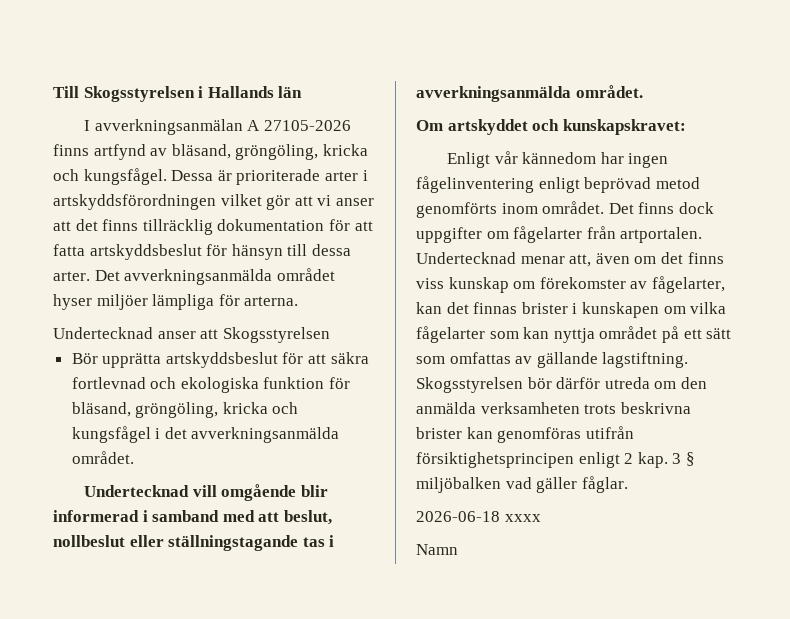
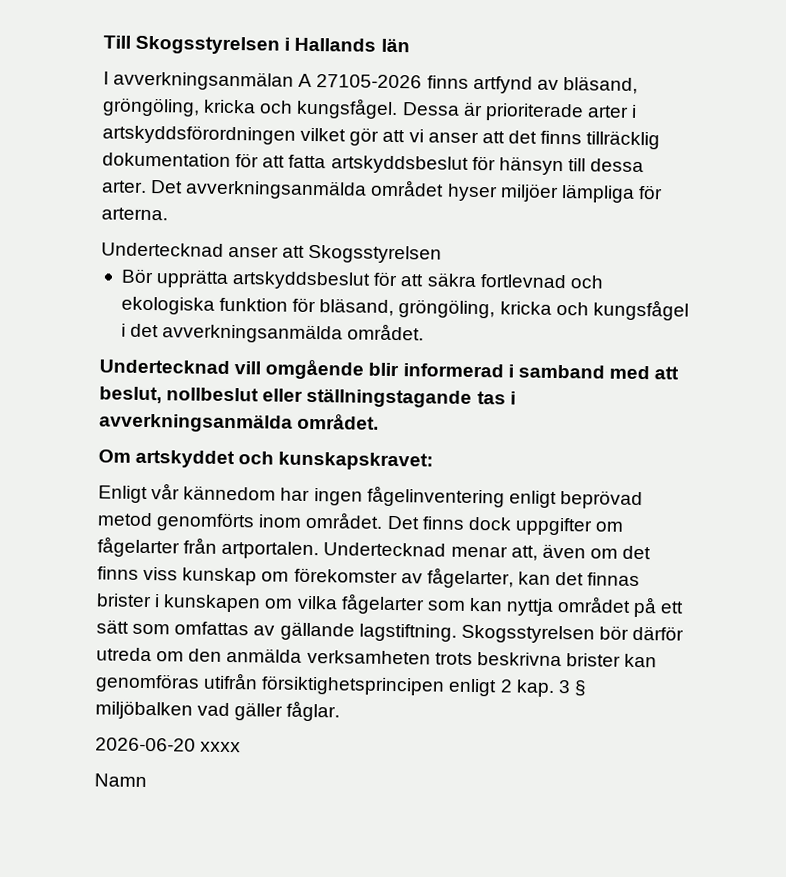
[416,511,500,522] 2026-06-18 -> [95,737,196,752] 2026-06-20

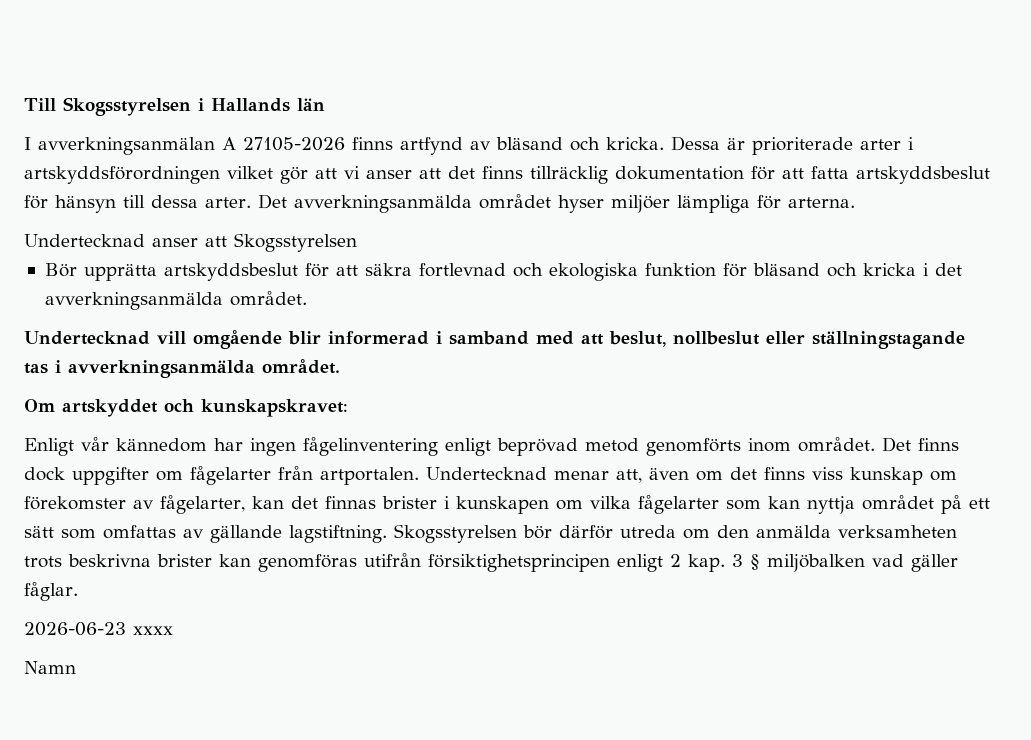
[562,76,638,94] [102,97,399,120] bläsand, gröngöling, kricka och kungsfågel. -> [496,137,664,151] bläsand och kricka.
[319,298,689,321] bläsand, gröngöling, kricka och kungsfågel -> [752,263,916,277] bläsand och kricka
[95,737,196,752] 2026-06-20 -> [24,622,126,636] 2026-06-23

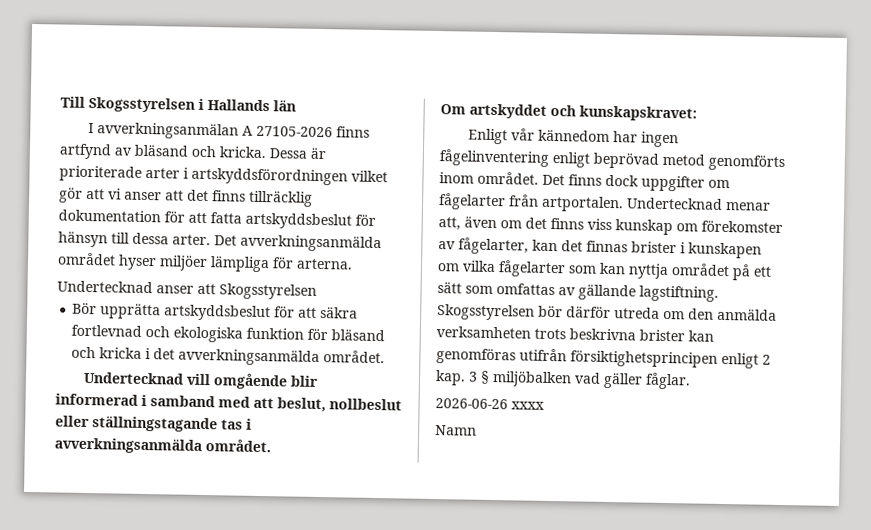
[24,622,126,636] 2026-06-23 -> [435,398,508,410] 2026-06-26

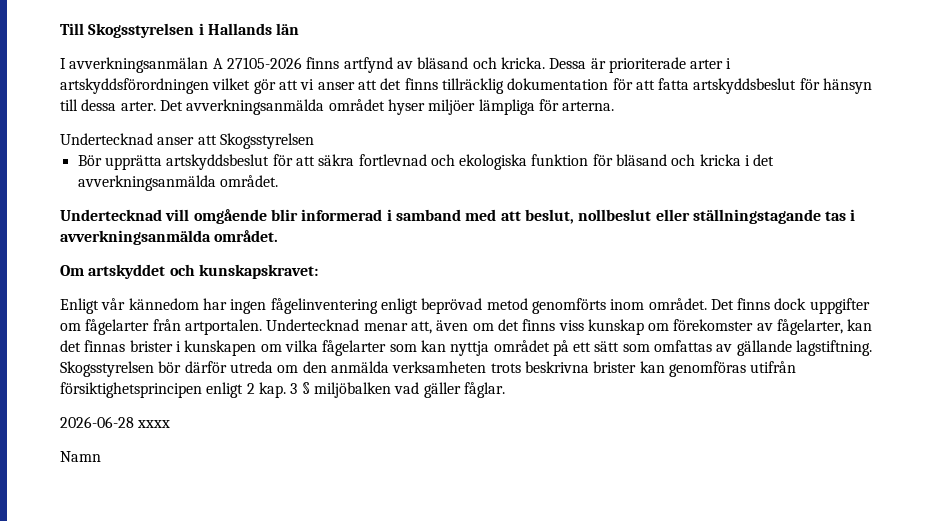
[435,398,508,410] 2026-06-26 -> [60,416,134,428] 2026-06-28

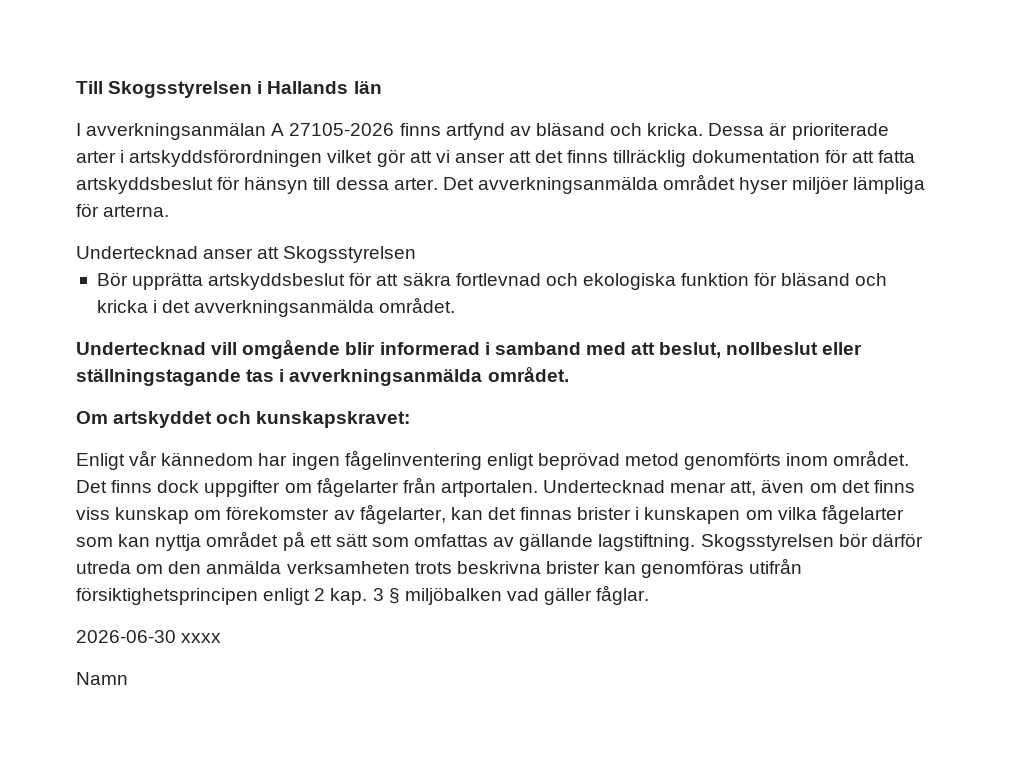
[60,416,134,428] 2026-06-28 -> [76,630,176,643] 2026-06-30

